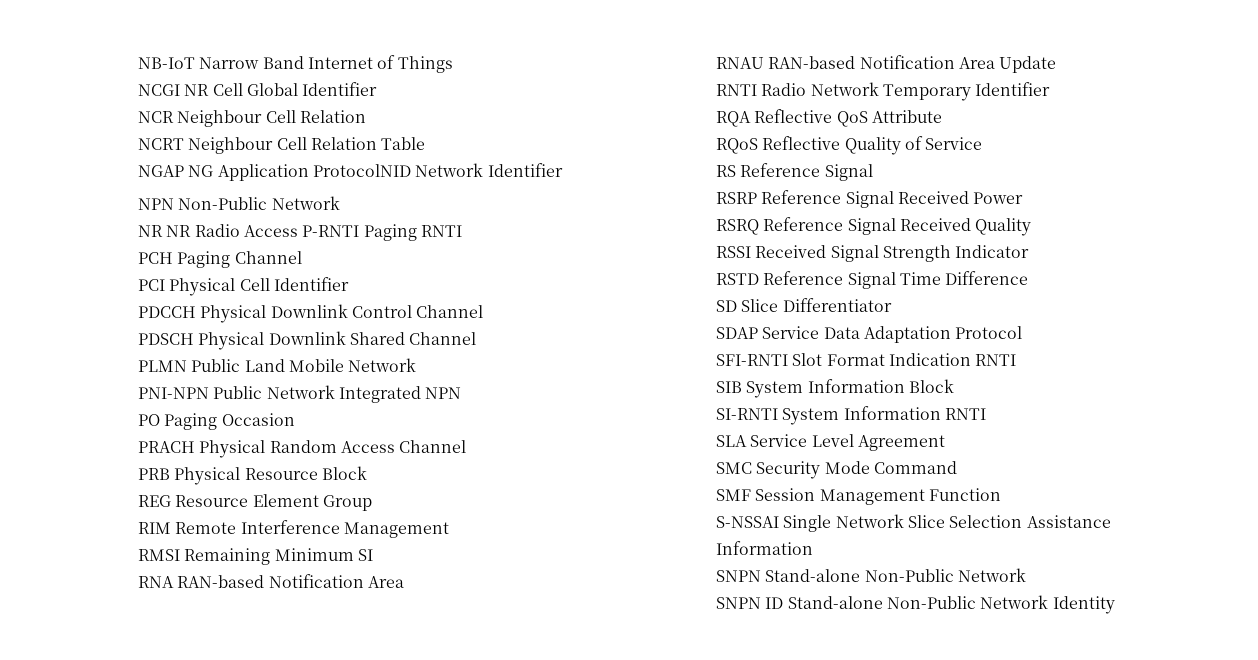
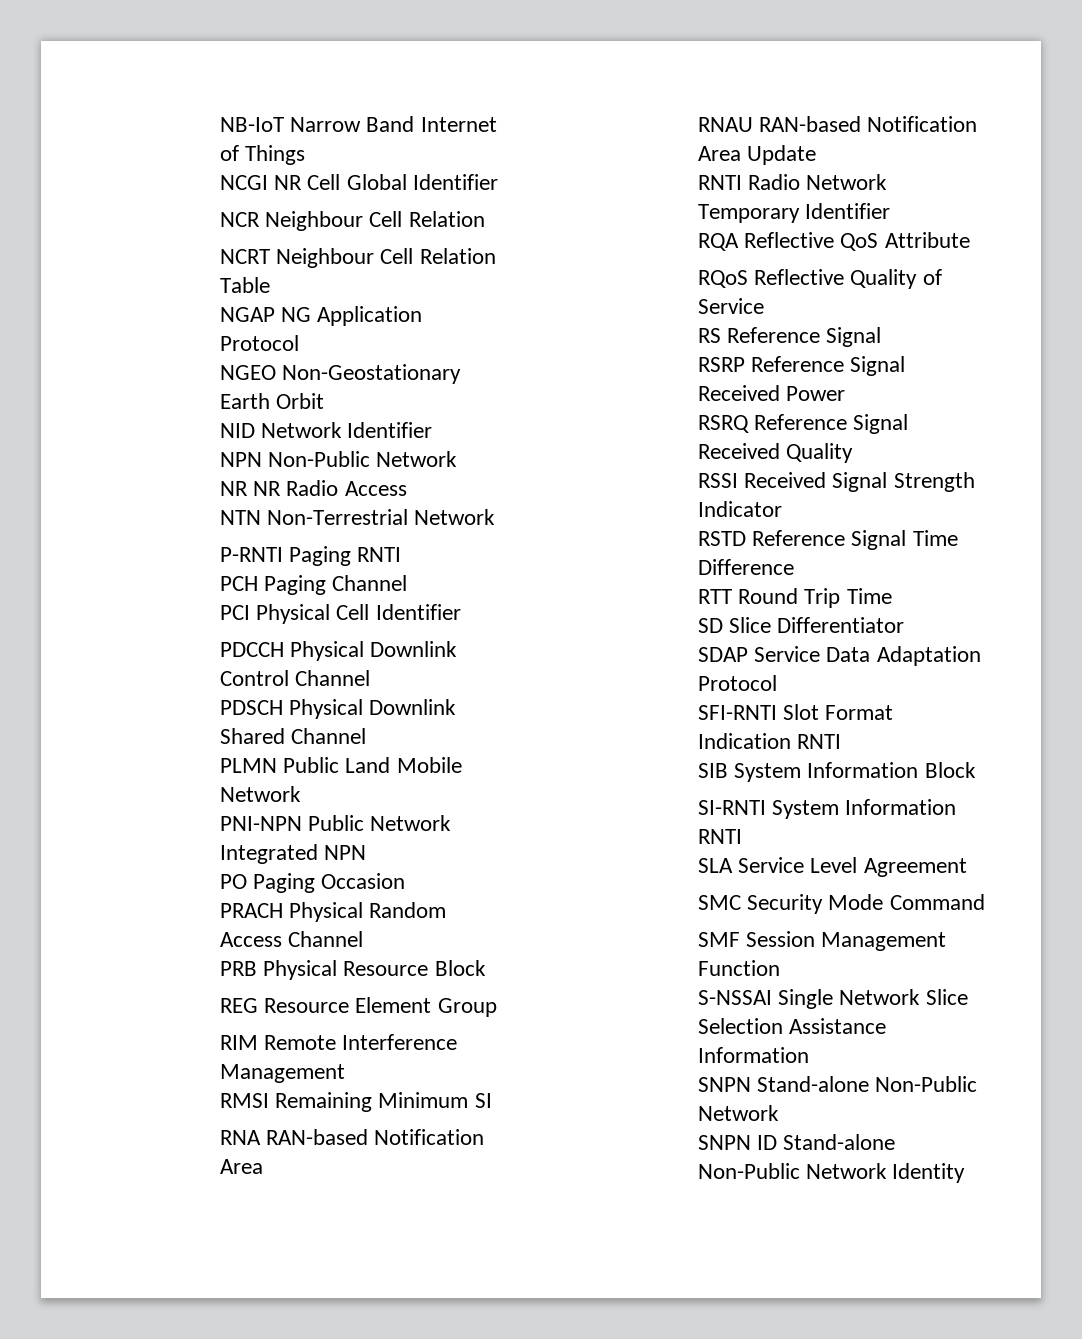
[313,164,412,177] ProtocolNID -> [220,335,299,351] [220,364,462,384] [220,393,325,409] [220,423,255,438] Protocol // NGEO Non-Geostationary Earth Orbit // NID
(299, 231) none -> [220,509,496,525] // NTN Non-Terrestrial Network //
(1029, 278) none -> [698,588,892,608] // RTT Round Trip Time

